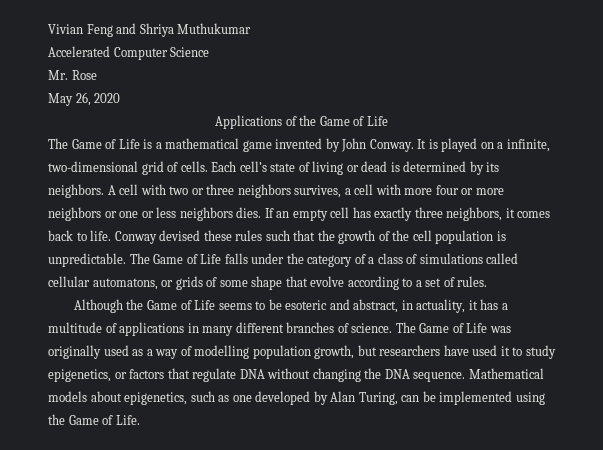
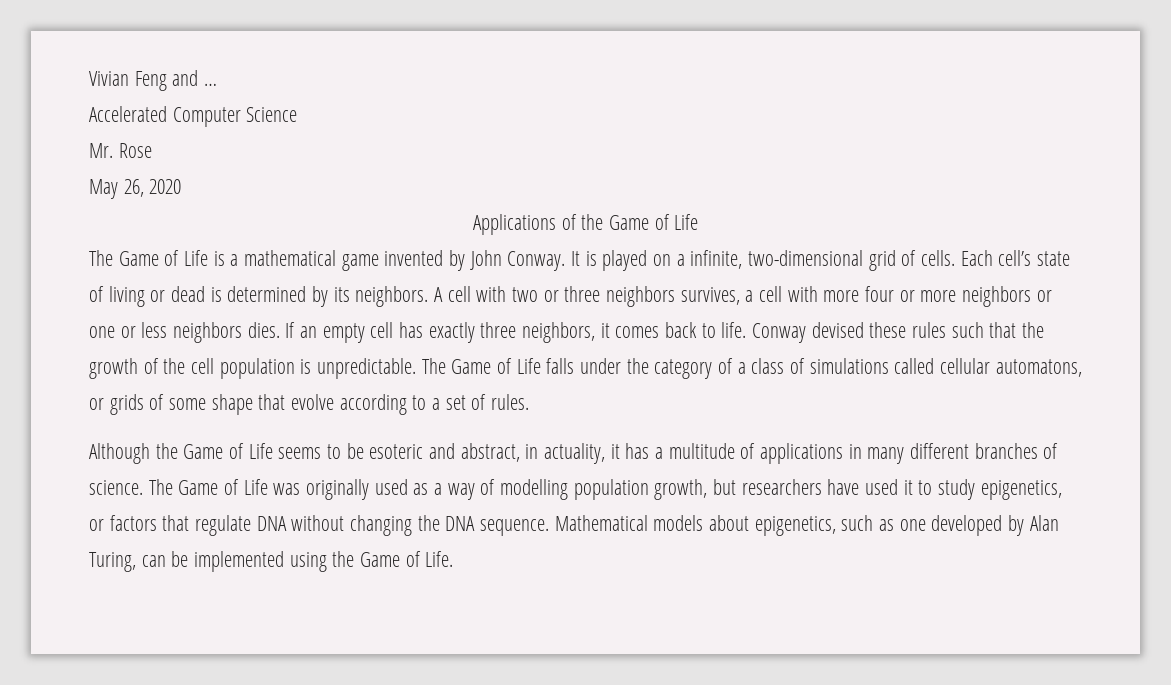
[139,23,252,37] Shriya Muthukumar -> [204,83,218,86] …

